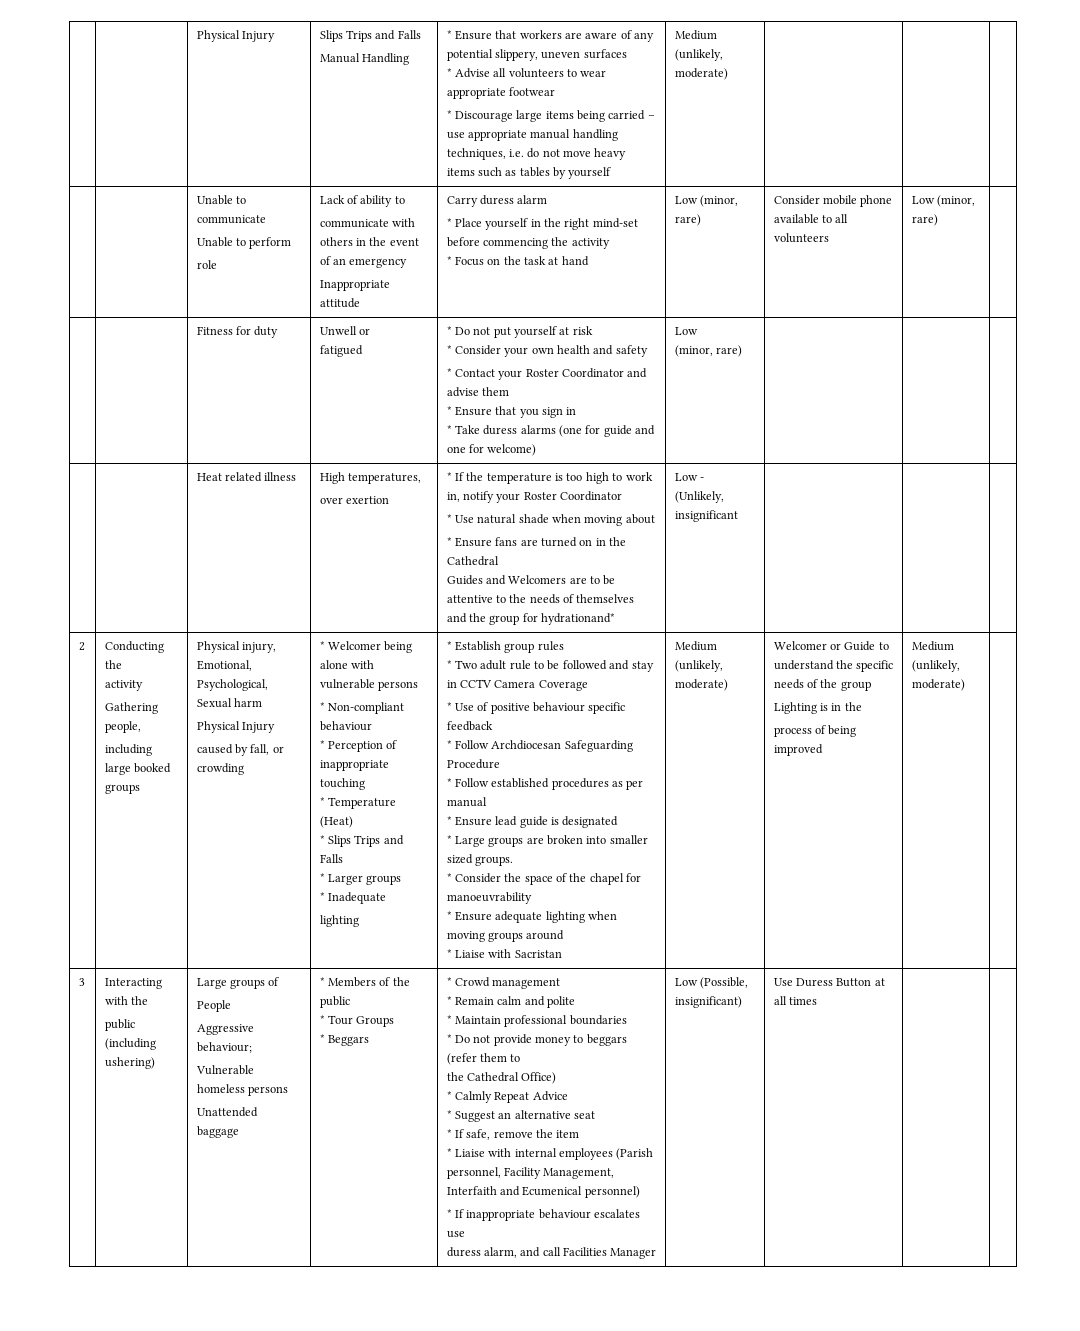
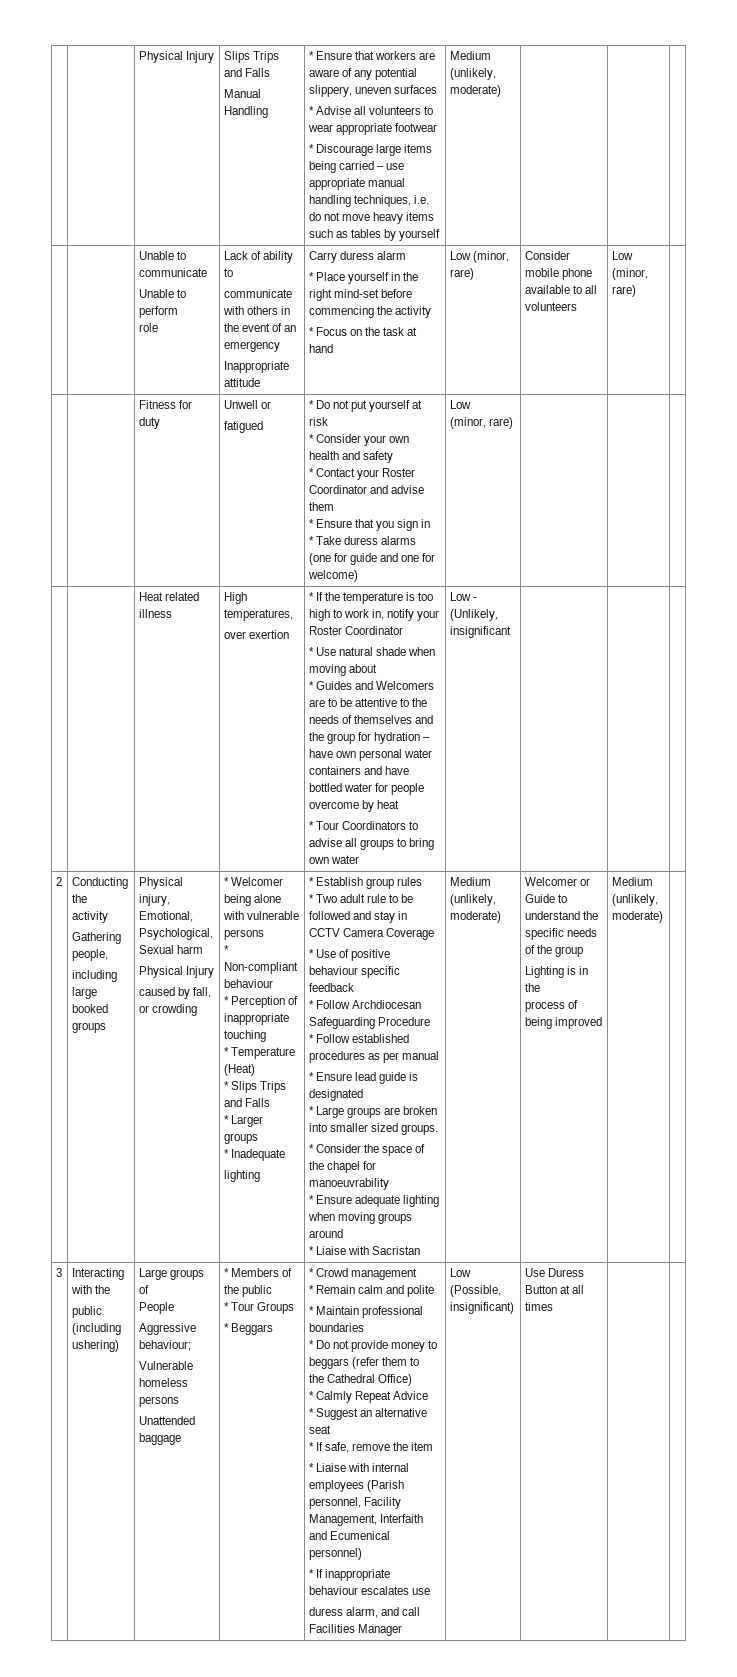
[454,537,627,547] [446,556,499,566] Ensure fans are turned on in the Cathedral // -> (314, 685) none
[541,613,616,625] hydrationand* -> [374,732,431,744] [308,749,433,761] [308,766,410,775] [308,783,425,795] [308,800,400,812] [308,821,419,830] [308,838,435,850] [308,855,360,864] hydration – have own personal water containers and have bottled water for people overcome by heat // * Tour Coordinators to advise all groups to bring own water

